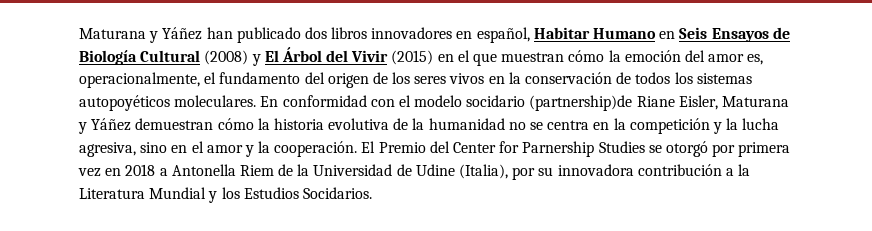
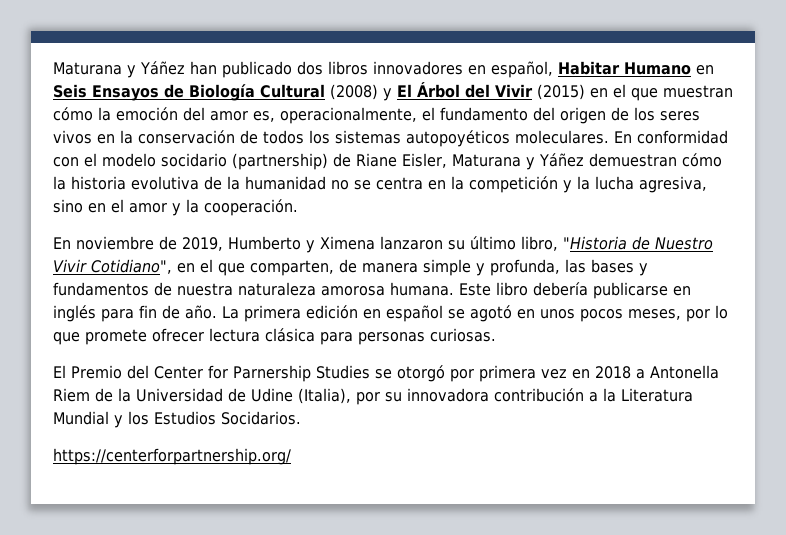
[529,95,633,111] (partnership)de -> [232,153,351,170] (partnership) de
(358, 149) none -> [53,236,713,253] [53,259,648,276] [53,282,691,299] [53,305,728,322] [53,328,496,345] // En noviembre de 2019, Humberto y Ximena lanzaron su último libro, "Historia de Nuestro Vivir Cotidiano", en el que comparten, de manera simple y profunda, las bases y fundamentos de nuestra naturaleza amorosa humana. Este libro debería publicarse en inglés para fin de año. La primera edición en español se agotó en unos pocos meses, por lo que promete ofrecer lectura clásica para personas curiosas. //
(372, 193) none -> [53,448,291,465] // https://centerforpartnership.org/

